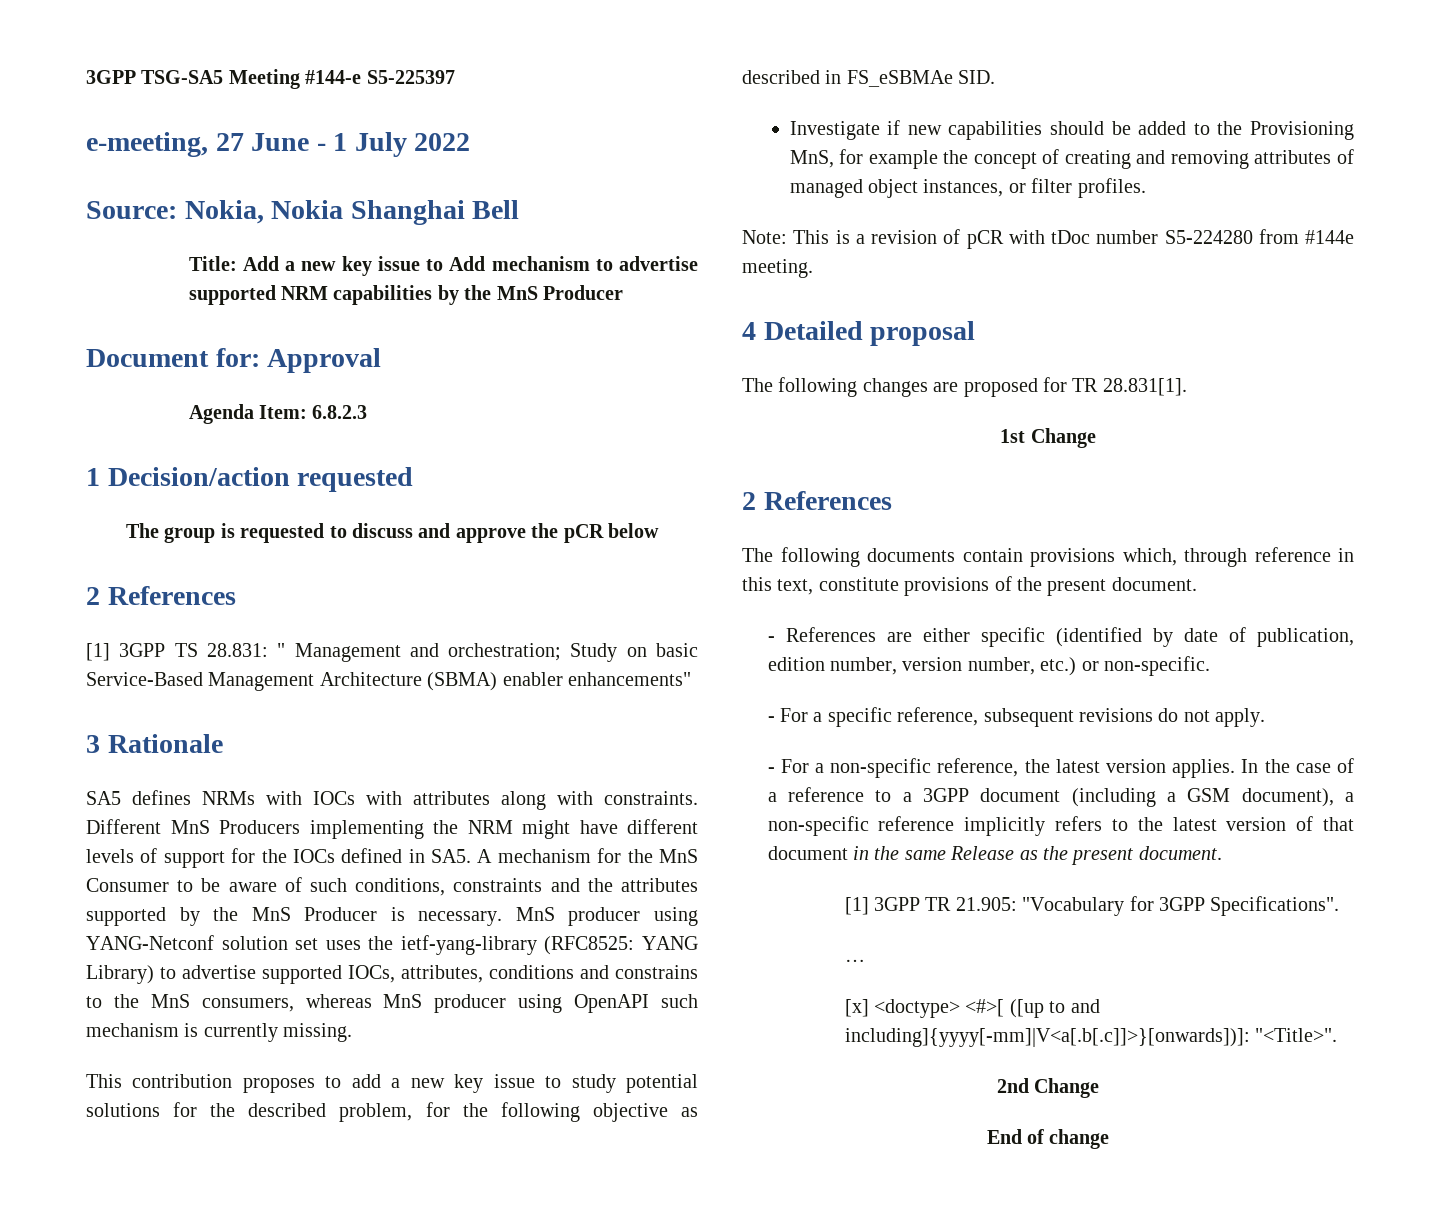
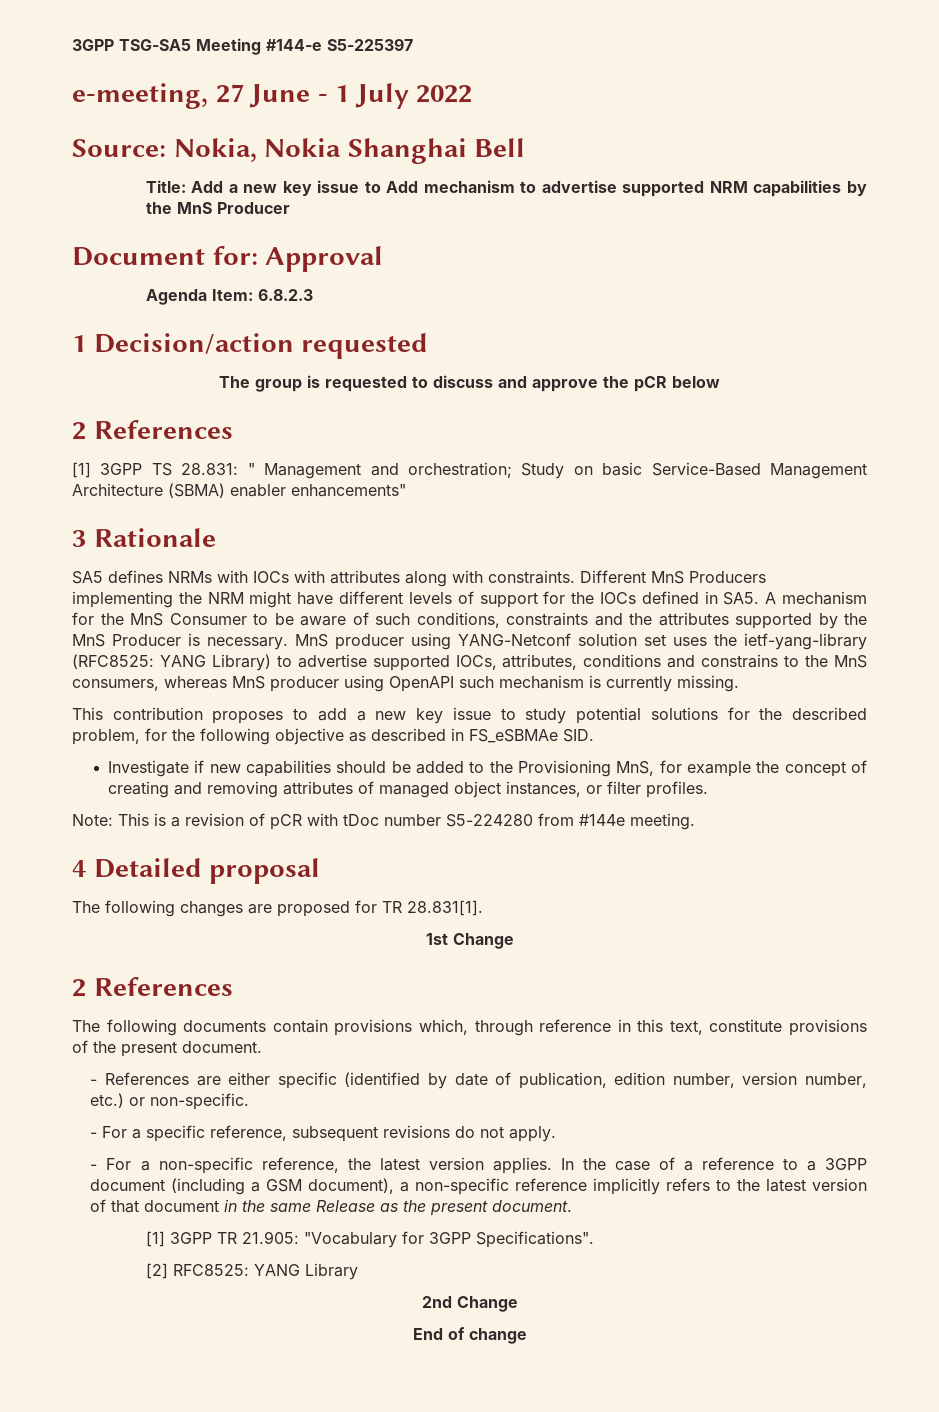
[844,959,865,962] [844,999,1100,1018] [844,1028,1338,1047] … // [x] <doctype> <#>[ ([up to and including]{yyyy[-mm]|V<a[.b[.c]]>}[onwards])]: "<Title>". -> [145,1263,358,1280] [2] RFC8525: YANG Library

